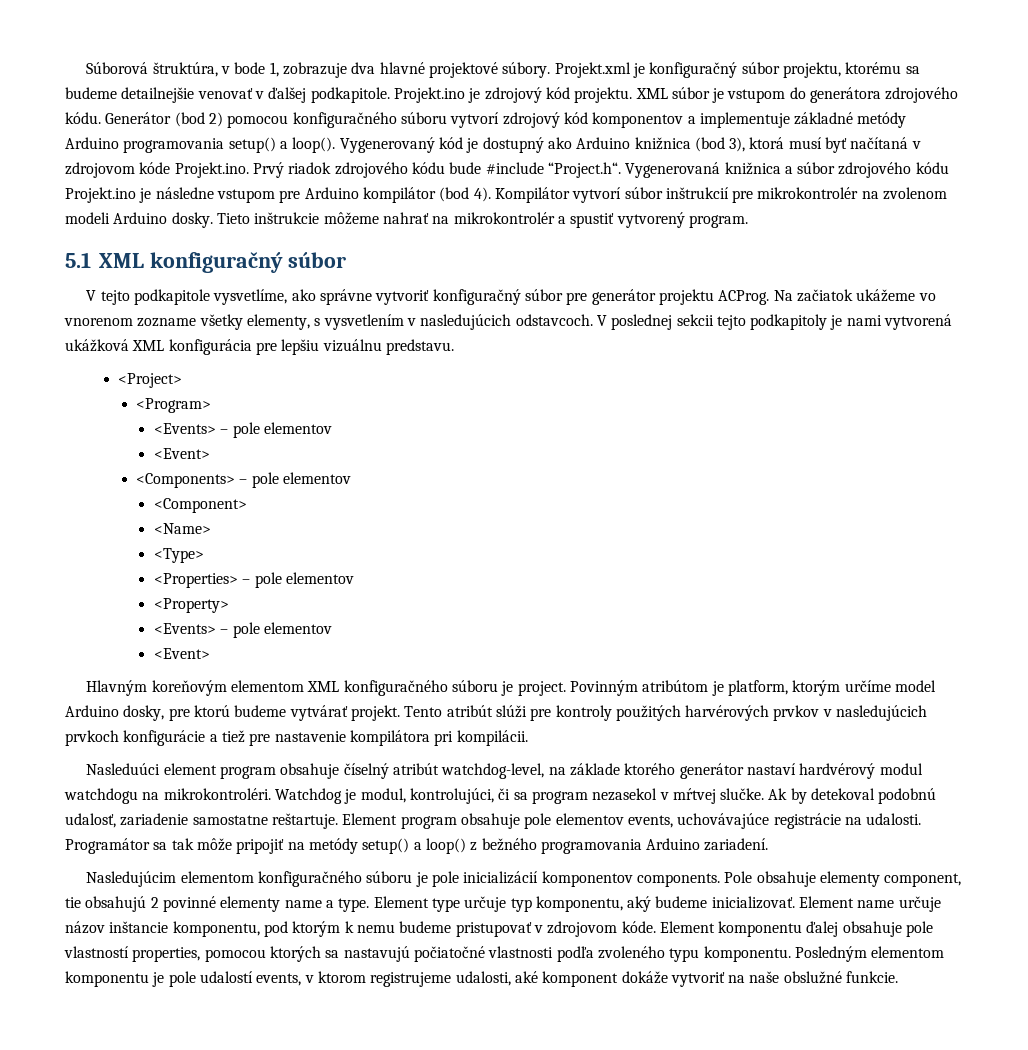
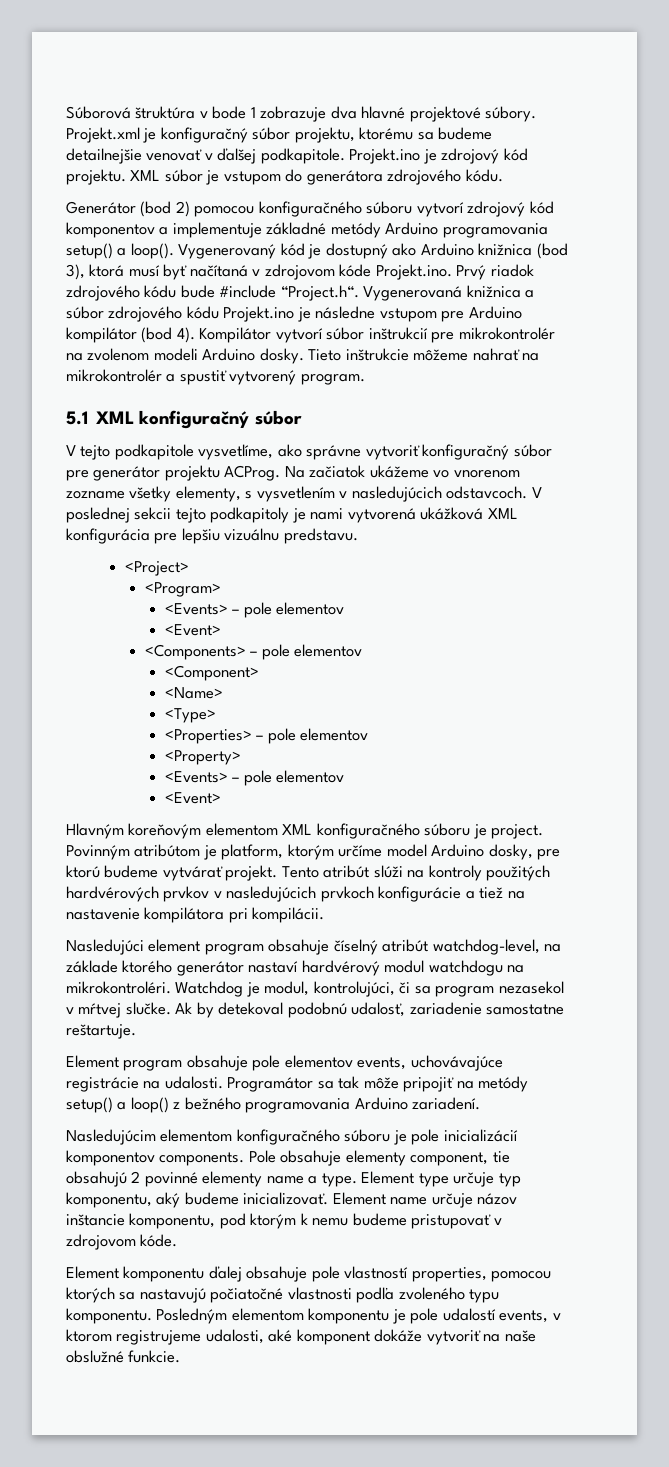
[152,62,218,77] štruktúra, -> [135,106,196,119] štruktúra
[269,62,279,77] 1, -> [250,107,256,118] 1
(101, 118) none -> (503, 175) //
[530,708,552,721] pre -> [407,870,425,878] na
[685,705,770,721] harvérových -> [66,886,159,902] hardvérových
[249,733,271,746] pre -> [507,891,525,899] na
[86,763,161,775] Nasleduúci -> [66,939,144,955] Nasledujúci
(338, 821) none -> (136, 1031) //
(656, 927) none -> (178, 1240) //

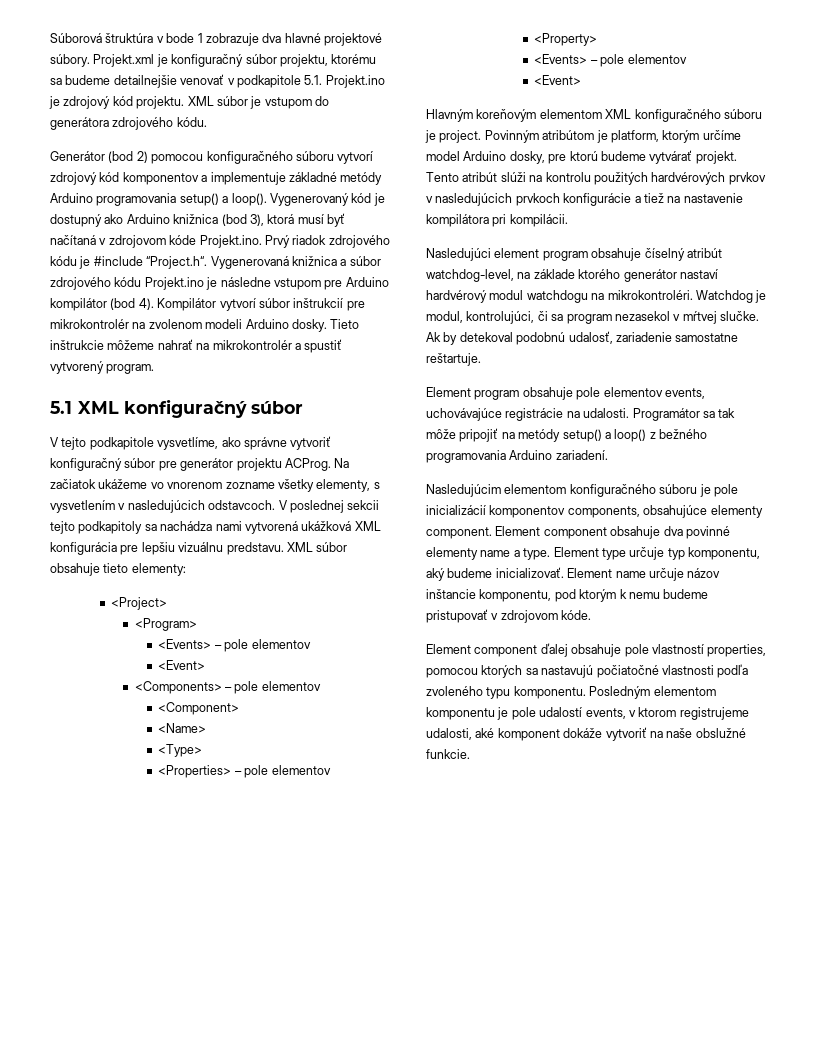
[217,148,345,164] ďalšej podkapitole. -> [236,75,323,88] podkapitole 5.1.
[180,285,215,298] bude -> [79,256,91,269] je
[292,508,306,523] je -> [144,521,213,531] sa nachádza
(358, 536) none -> [286,542,348,552] [50,563,186,576] XML súbor obsahuje tieto elementy:
[428,865,482,881] kontroly -> [545,172,591,182] kontrolu
[159,1150,510,1166] [66,1171,141,1187] components. Pole obsahuje elementy component, tie obsahujú 2 -> [567,505,763,518] [426,526,683,539] components, obsahujúce elementy component. Element component obsahuje dva
[123,1266,205,1282] komponentu -> [474,645,538,657] component

